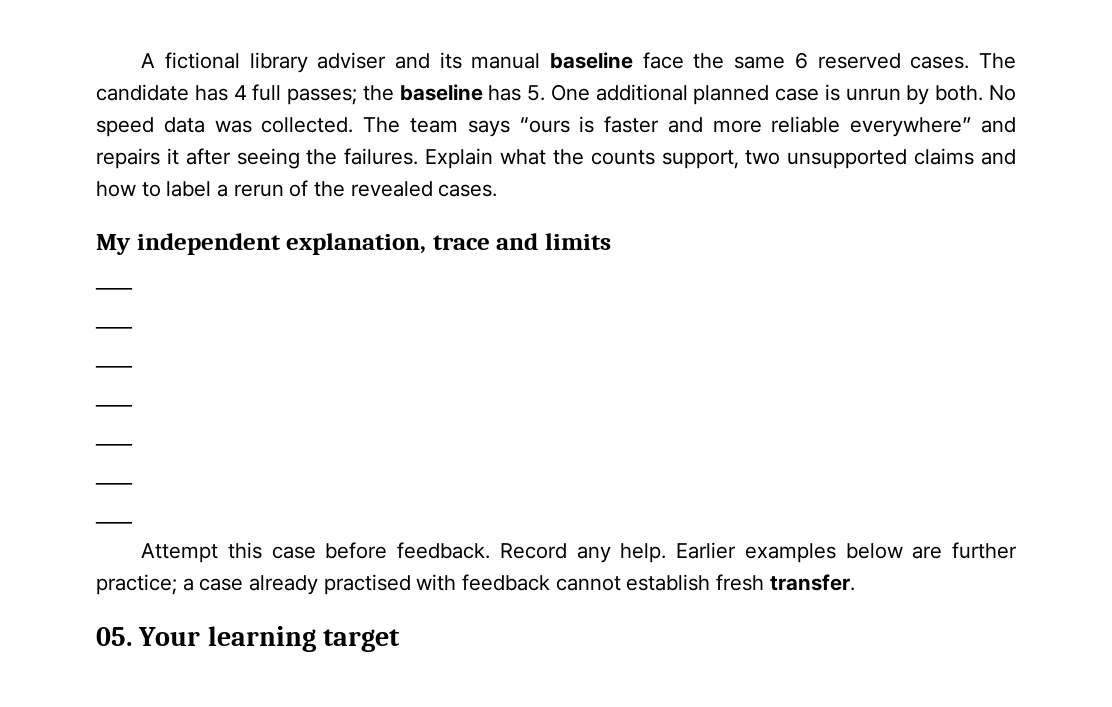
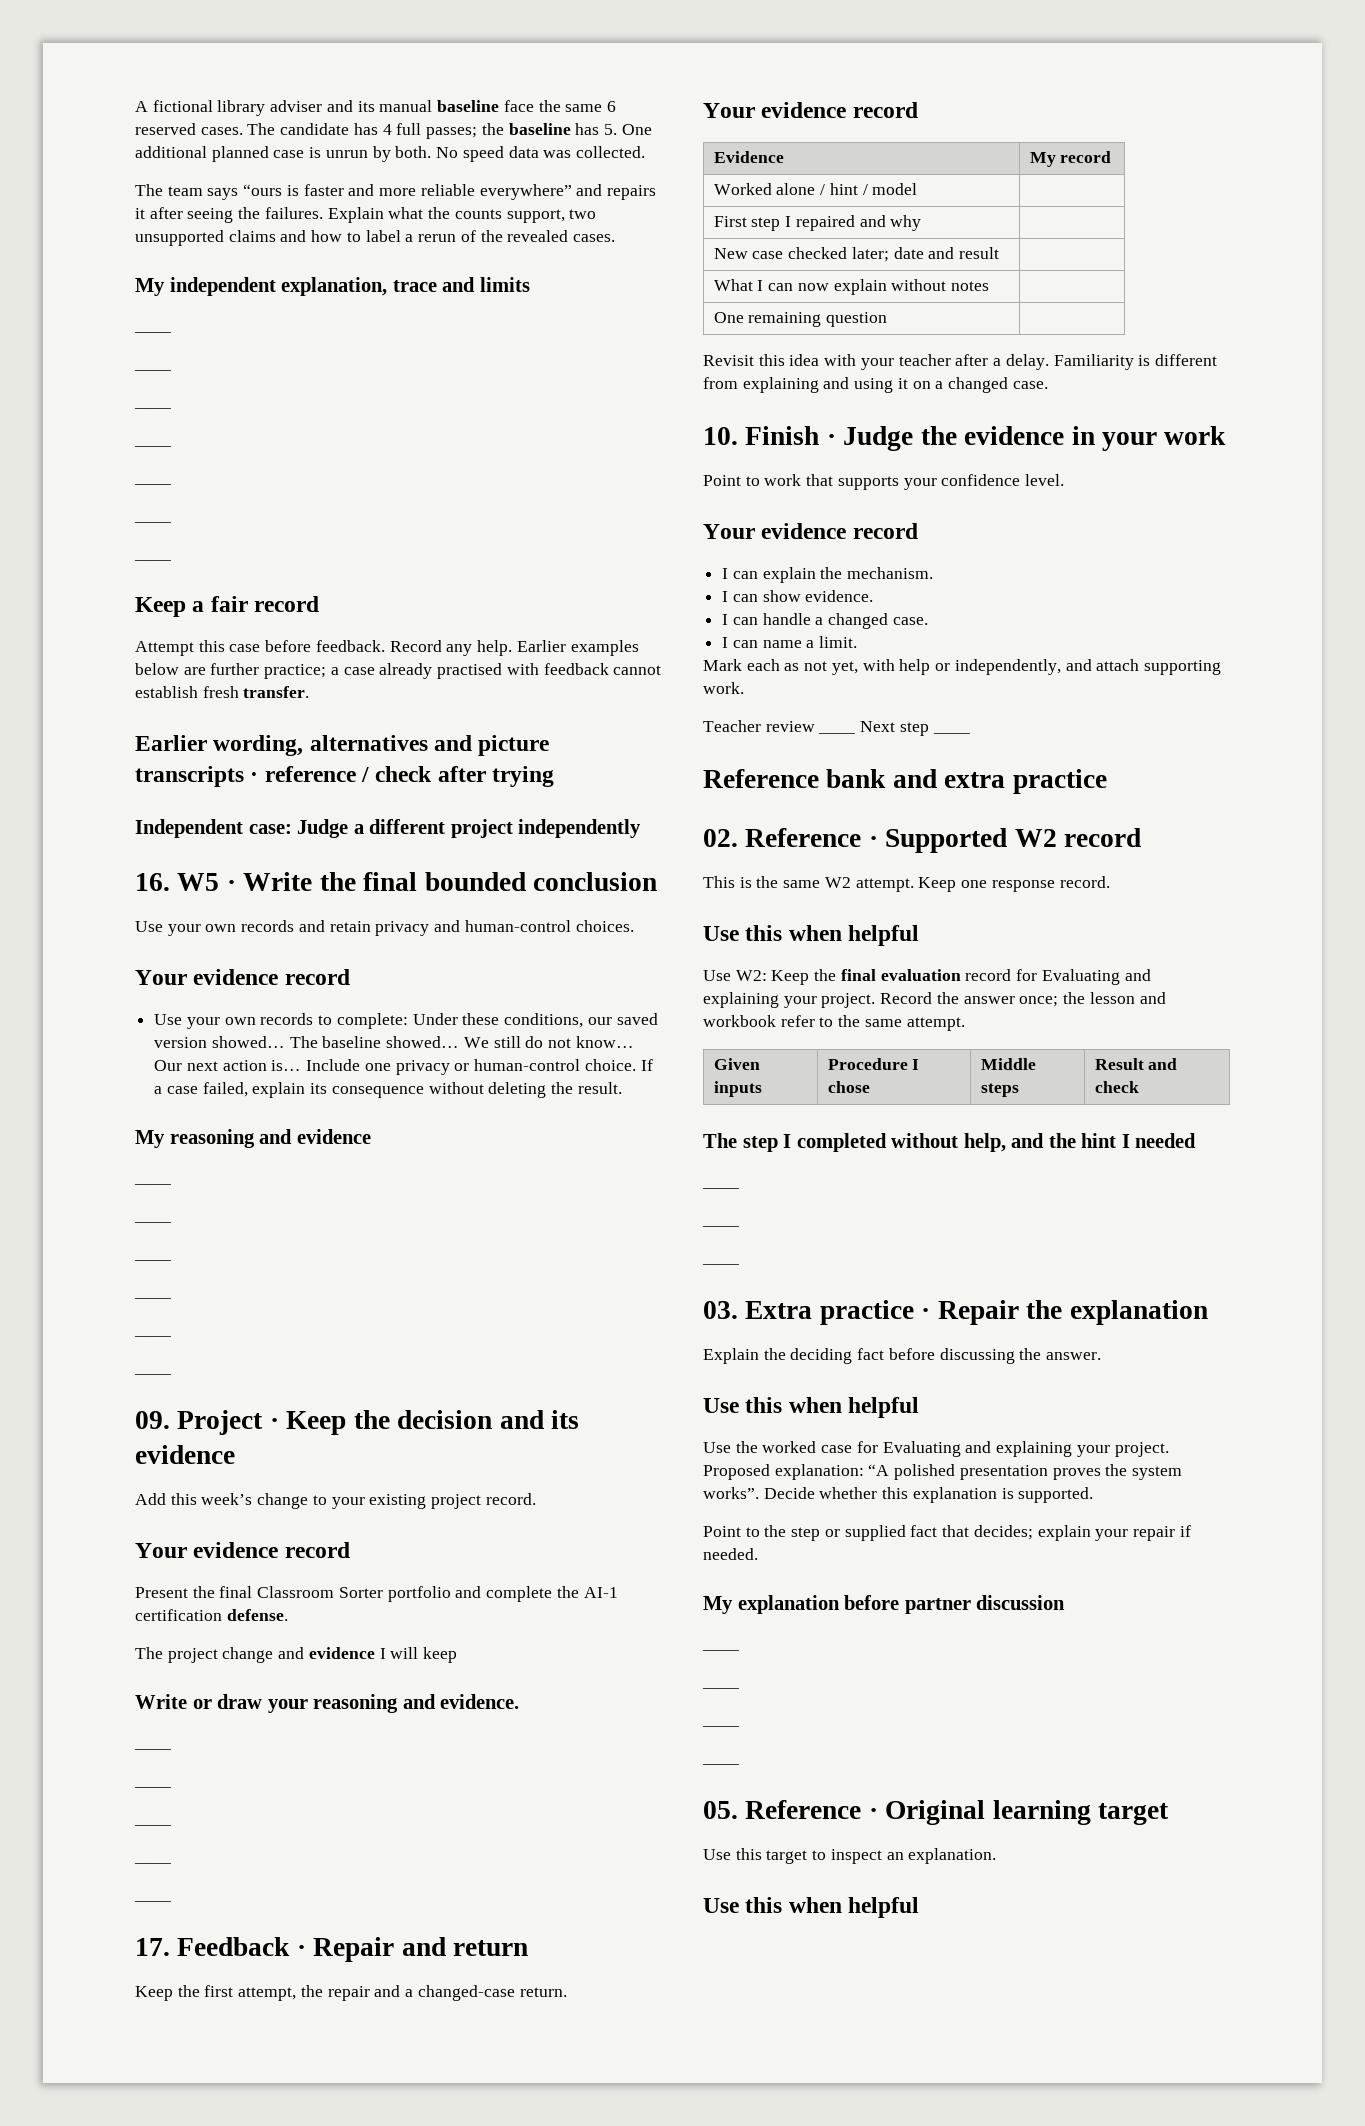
(354, 125) none -> (645, 152) //
(133, 523) none -> [135,596,320,617] // Keep a fair record
[96,626,401,652] 05. Your learning target -> [135,735,550,756] [135,766,555,787] [135,819,642,838] [135,872,657,891] [135,920,634,936] [135,969,350,985] [154,1013,658,1029] [154,1036,634,1048] [154,1059,653,1075] [154,1082,622,1098] [135,1129,371,1148] [134,1183,171,1185] [134,1221,171,1223] [134,1259,171,1261] [134,1297,171,1299] [134,1335,171,1337] [134,1373,171,1375] [135,1410,579,1435] [135,1445,235,1464] [135,1493,536,1509] [135,1542,350,1558] [135,1586,618,1602] [135,1609,288,1621] [135,1647,458,1663] [135,1694,520,1713] [134,1748,171,1750] [134,1786,171,1788] [134,1824,171,1826] [134,1862,171,1864] [134,1900,171,1902] [135,1937,529,1962] [135,1985,567,2001] [703,102,918,118] [713,151,784,163] [1029,151,1112,167] [713,183,918,195] [713,215,922,231] [713,247,1000,262] [713,279,990,295] [713,312,888,327] [703,354,1217,370] [703,377,1048,393] [703,426,1227,451] [703,474,1065,490] [703,523,918,539] [722,567,934,583] [722,590,874,602] [722,613,928,629] [722,636,858,648] [703,659,1221,675] [703,682,744,694] [703,720,815,732] [818,732,856,734] [860,721,970,736] [703,769,1107,794] [703,828,1142,853] [703,876,1110,892] [703,925,920,946] [703,969,1151,985] [703,992,1166,1008] [703,1015,965,1031] [713,1058,760,1070] [713,1081,762,1097] [827,1058,920,1070] [827,1081,870,1093] [980,1058,1036,1070] [980,1083,1019,1097] [1094,1058,1178,1070] [1094,1081,1139,1093] [703,1133,1197,1152] [702,1187,739,1189] [702,1225,739,1227] [702,1263,739,1265] [703,1300,1208,1325] [703,1348,1102,1364] [703,1397,920,1418] [703,1441,1169,1457] [703,1464,1183,1480] [703,1487,1094,1503] [703,1525,1191,1541] [703,1548,758,1560] [703,1595,1066,1614] [702,1649,739,1651] [702,1687,739,1689] [702,1725,739,1727] [702,1763,739,1765] [703,1800,1170,1825] [703,1848,997,1864] [703,1897,920,1918] Earlier wording, alternatives and picture transcripts · reference / check after trying // Independent case: Judge a different project independently // 16. W5 · Write the final bounded conclusion // Use your own records and retain privacy and human-control choices. // Your evidence record // Use your own records to complete: Under these conditions, our saved version showed… The baseline showed… We still do not know… Our next action is… Include one privacy or human-control choice. If a case failed, explain its consequence without deleting the result. // My reasoning and evidence // ____ // ____ // ____ // ____ // ____ // ____ // 09. Project · Keep the decision and its evidence // Add this week’s change to your existing project record. // Your evidence record // Present the final Classroom Sorter portfolio and complete the AI-1 certification defense. // The project change and evidence I will keep // Write or draw your reasoning and evidence. // ____ // ____ // ____ // ____ // ____ // 17. Feedback · Repair and return // Keep the first attempt, the repair and a changed-case return. // Your evidence record // Evidence | My record // Worked alone / hint / model | // First step I repaired and why | // New case checked later; date and result | // What I can now explain without notes | // One remaining question | // Revisit this idea with your teacher after a delay. Familiarity is different from explaining and using it on a changed case. // 10. Finish · Judge the evidence in your work // Point to work that supports your confidence level. // Your evidence record // I can explain the mechanism. // I can show evidence. // I can handle a changed case. // I can name a limit. // Mark each as not yet, with help or independently, and attach supporting work. // Teacher review ____ Next step ____ // Reference bank and extra practice // 02. Reference · Supported W2 record // This is the same W2 attempt. Keep one response record. // Use this when helpful // Use W2: Keep the final evaluation record for Evaluating and explaining your project. Record the answer once; the lesson and workbook refer to the same attempt. // Given inputs | Procedure I chose | Middle steps | Result and check // The step I completed without help, and the hint I needed // ____ // ____ // ____ // 03. Extra practice · Repair the explanation // Explain the deciding fact before discussing the answer. // Use this when helpful // Use the worked case for Evaluating and explaining your project. Proposed explanation: “A polished presentation proves the system works”. Decide whether this explanation is supported. // Point to the step or supplied fact that decides; explain your repair if needed. // My explanation before partner discussion // ____ // ____ // ____ // ____ // 05. Reference · Original learning target // Use this target to inspect an explanation. // Use this when helpful

